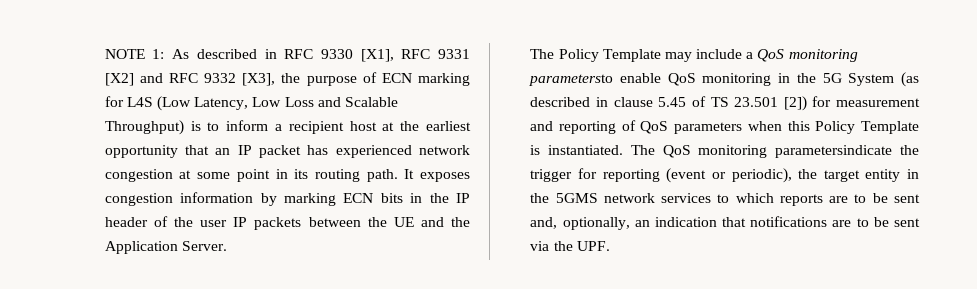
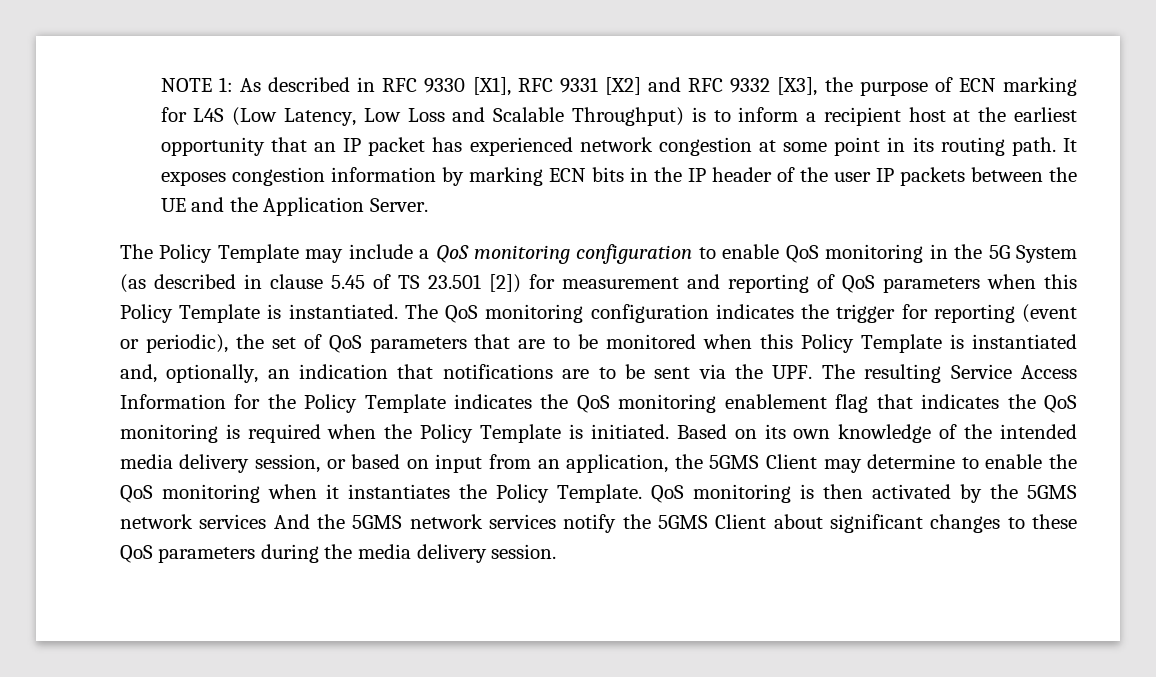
[529,74,614,86] parametersto -> [576,244,716,264] configuration to
[775,145,893,158] parametersindicate -> [590,304,794,323] configuration indicates
[823,169,920,182] [530,193,920,206] target entity in the 5GMS network services to which reports are to be sent -> [271,334,1077,353] set of QoS parameters that are to be monitored when this Policy Template is instantiated
(610, 246) none -> [821,364,1078,383] [119,394,1077,413] [119,424,1078,443] [119,454,1077,473] [119,484,1077,503] [119,514,1078,533] [119,544,557,563] The resulting Service Access Information for the Policy Template indicates the QoS monitoring enablement flag that indicates the QoS monitoring is required when the Policy Template is initiated. Based on its own knowledge of the intended media delivery session, or based on input from an application, the 5GMS Client may determine to enable the QoS monitoring when it instantiates the Policy Template. QoS monitoring is then activated by the 5GMS network services And the 5GMS network services notify the 5GMS Client about significant changes to these QoS parameters during the media delivery session.

